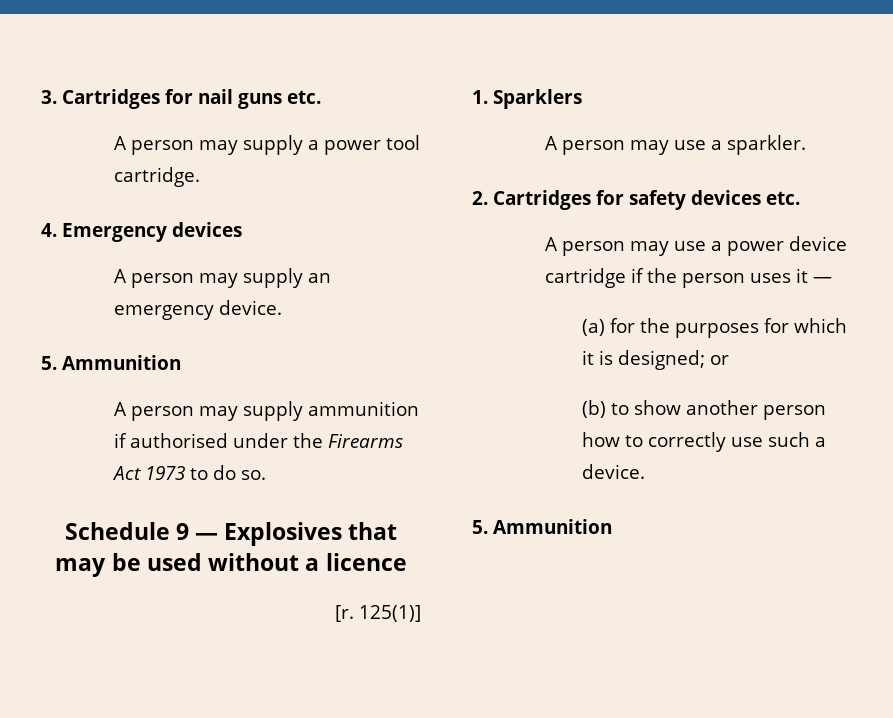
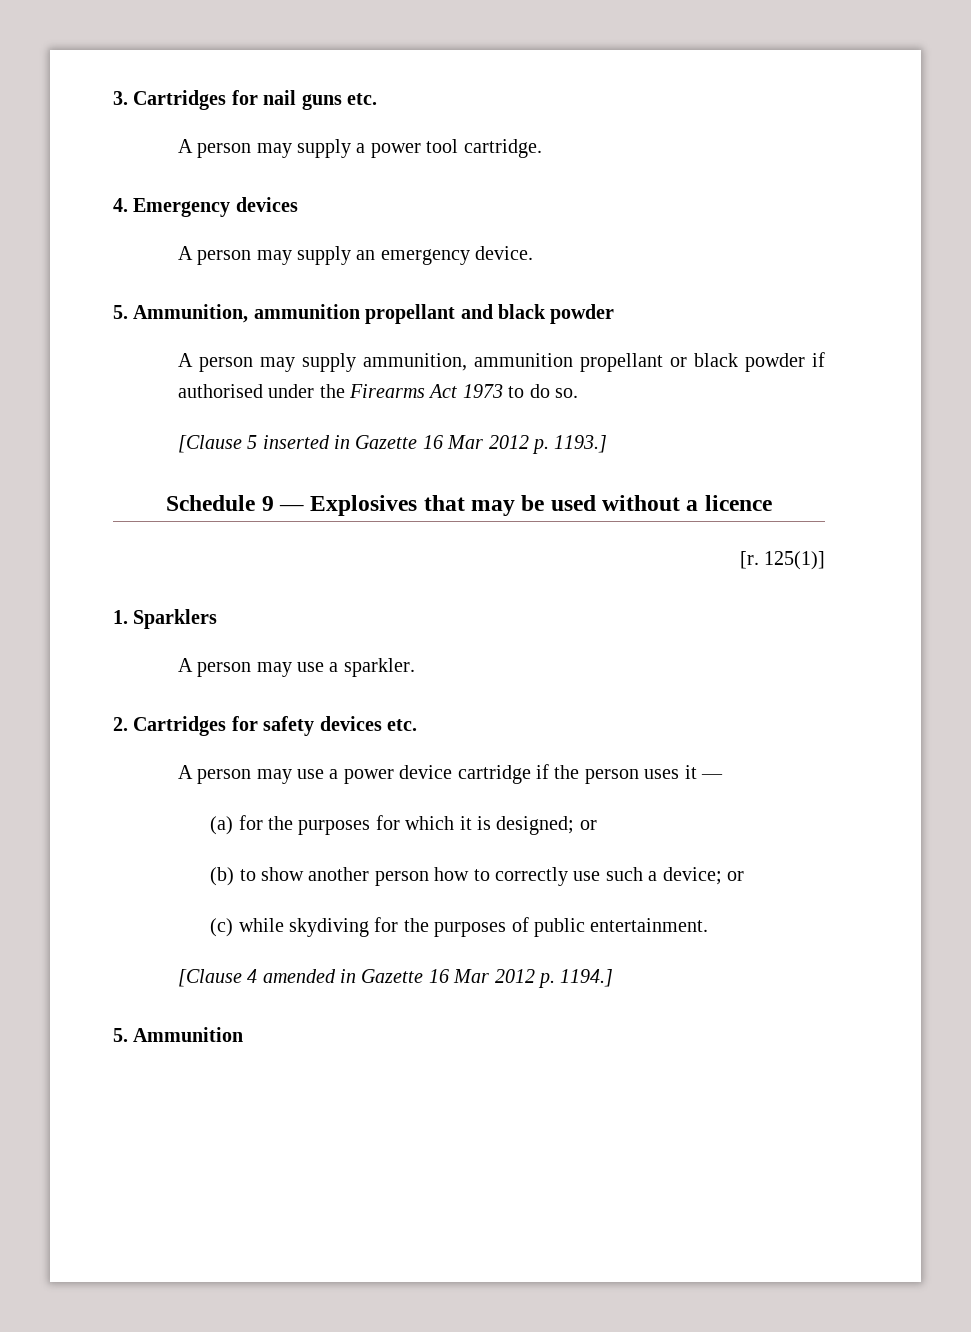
[62,355,181,370] [114,401,420,421] Ammunition // A person may supply ammunition -> [133,304,615,324] [177,353,805,372] Ammunition, ammunition propellant and black powder // A person may supply ammunition, ammunition propellant or black powder
(267, 475) none -> [177,435,608,454] // [Clause 5 inserted in Gazette 16 Mar 2012 p. 1193.]
[582,464,646,479] device. -> [662,867,744,885] [210,917,709,937] [177,969,614,988] device; or // (c) while skydiving for the purposes of public entertainment. // [Clause 4 amended in Gazette 16 Mar 2012 p. 1194.]

